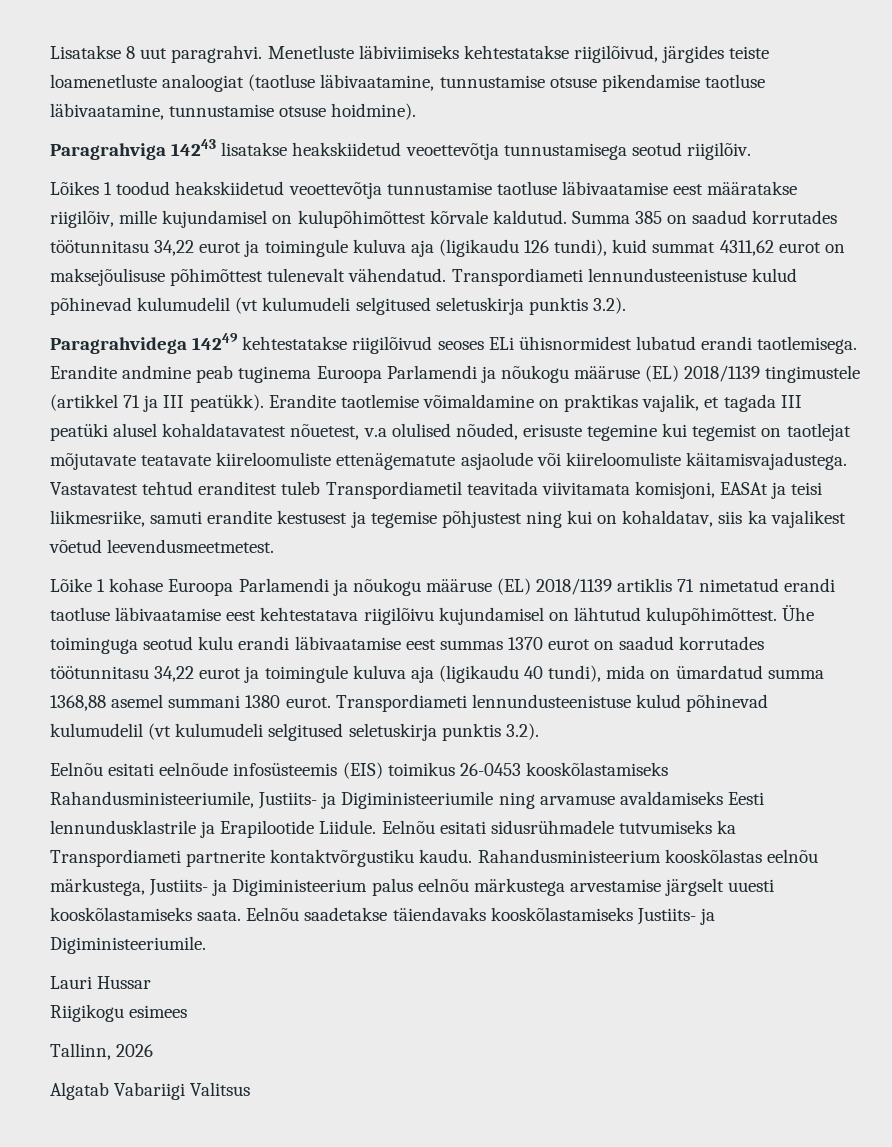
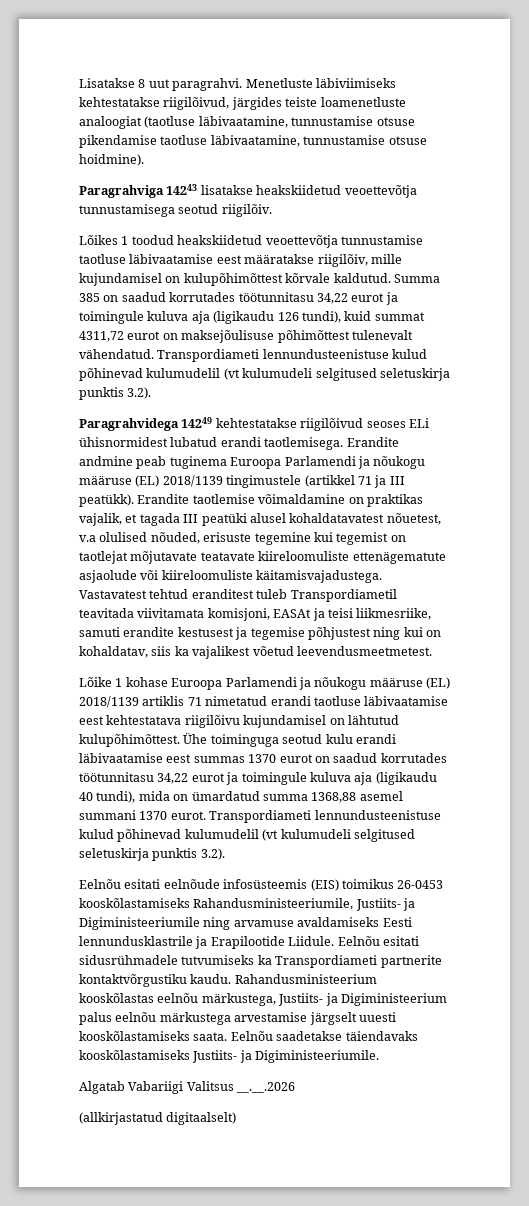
[719,240,774,256] 4311,62 -> [79,331,124,342] 4311,72
[245,695,281,708] 1380 -> [139,811,168,820] 1370
[50,976,152,989] [50,1004,188,1022] [50,1043,154,1060] // Lauri Hussar // Riigikogu esimees // Tallinn, 2026 -> (380, 1056) none
(251, 1089) none -> [236,1082,296,1093] [79,1112,237,1125] __.__.2026 // (allkirjastatud digitaalselt)

